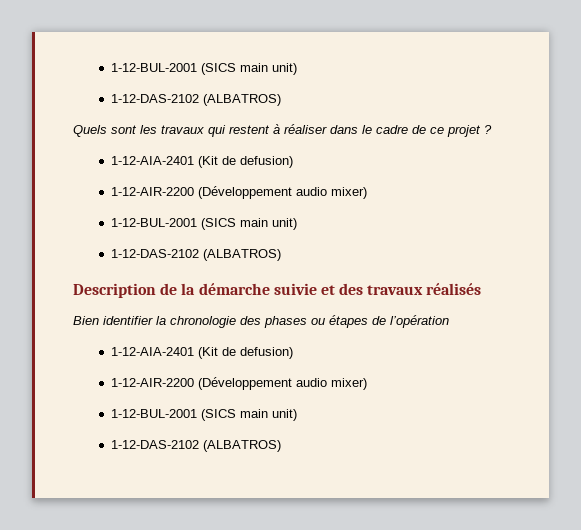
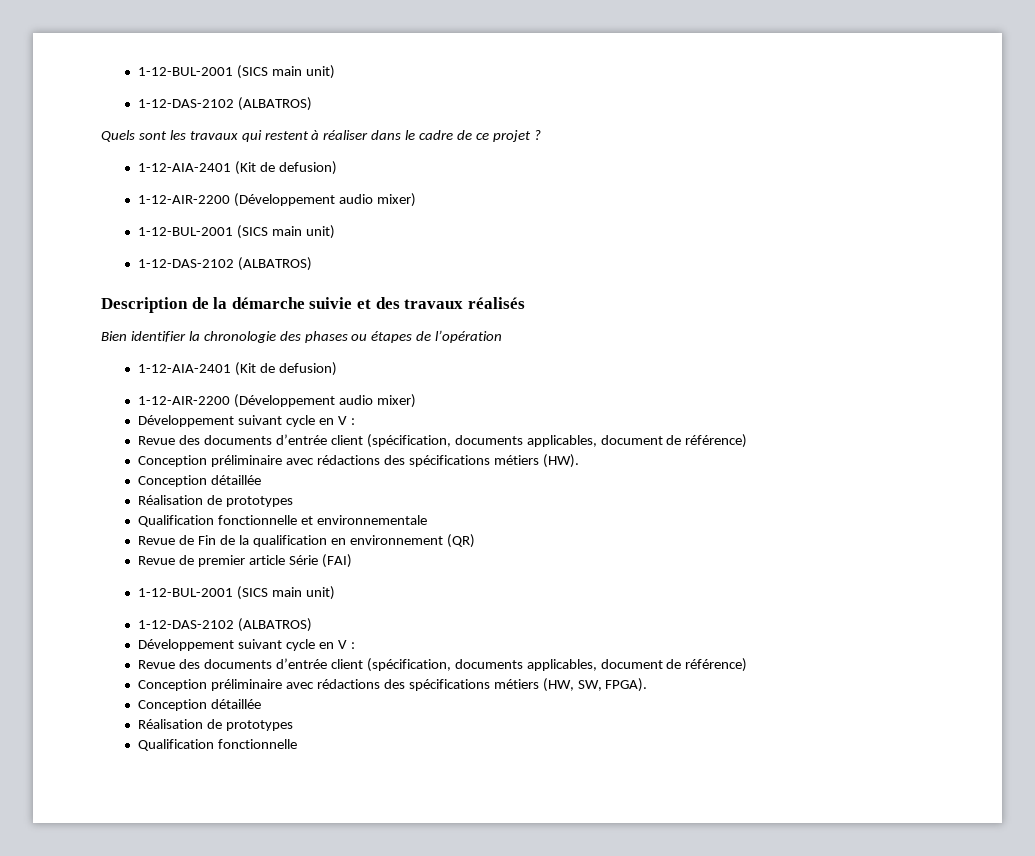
[110,409,297,421] [110,440,281,452] // 1-12-BUL-2001 (SICS main unit) // 1-12-DAS-2102 (ALBATROS) -> [138,415,355,427] [138,434,748,448] [138,454,579,468] [138,475,262,487] [138,495,294,507] [138,515,427,527] [138,534,475,548] [138,554,352,568] [138,586,335,600] [138,618,313,632] [138,639,355,651] [138,658,748,672] [138,678,648,692] [138,699,262,711] [138,719,294,731] [138,739,298,751] // Développement suivant cycle en V : // Revue des documents d’entrée client (spécification, documents applicables, document de référence) // Conception préliminaire avec rédactions des spécifications métiers (HW). // Conception détaillée // Réalisation de prototypes // Qualification fonctionnelle et environnementale // Revue de Fin de la qualification en environnement (QR) // Revue de premier article Série (FAI) // 1-12-BUL-2001 (SICS main unit) // 1-12-DAS-2102 (ALBATROS) // Développement suivant cycle en V : // Revue des documents d’entrée client (spécification, documents applicables, document de référence) // Conception préliminaire avec rédactions des spécifications métiers (HW, SW, FPGA). // Conception détaillée // Réalisation de prototypes // Qualification fonctionnelle

